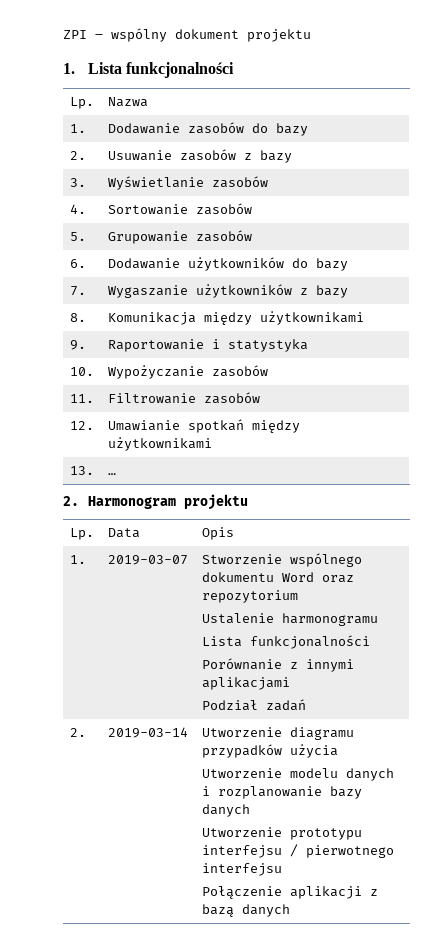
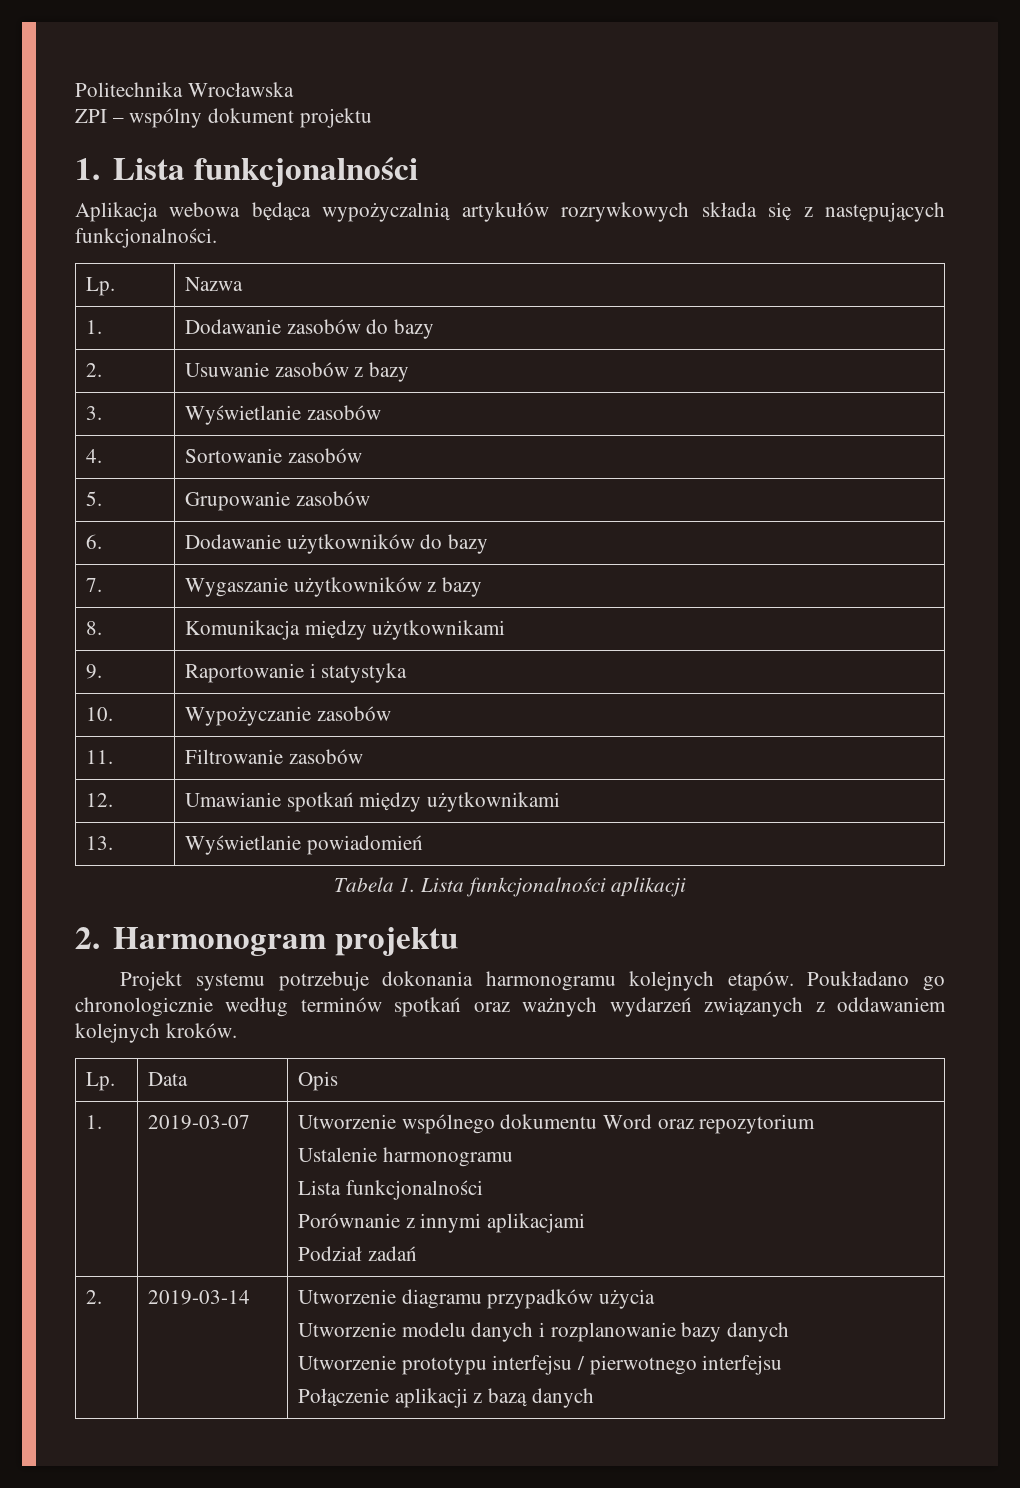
(63, 34) none -> [75,82,294,97] Politechnika Wrocławska //
(235, 70) none -> [75,202,946,222] [75,228,217,248] // Aplikacja webowa będąca wypożyczalnią artykułów rozrywkowych składa się z następujących funkcjonalności.
[107,473,116,475] [63,494,248,510] … // 2. Harmonogram projektu -> [185,835,423,855] [333,877,687,897] [75,927,458,956] [120,971,945,991] [75,997,947,1017] [75,1023,237,1043] Wyświetlanie powiadomień // Tabela 1. Lista funkcjonalności aplikacji // 2. Harmonogram projektu // Projekt systemu potrzebuje dokonania harmonogramu kolejnych etapów. Poukładano go chronologicznie według terminów spotkań oraz ważnych wydarzeń związanych z oddawaniem kolejnych kroków.
[201,554,282,564] Stworzenie -> [298,1114,397,1129] Utworzenie

